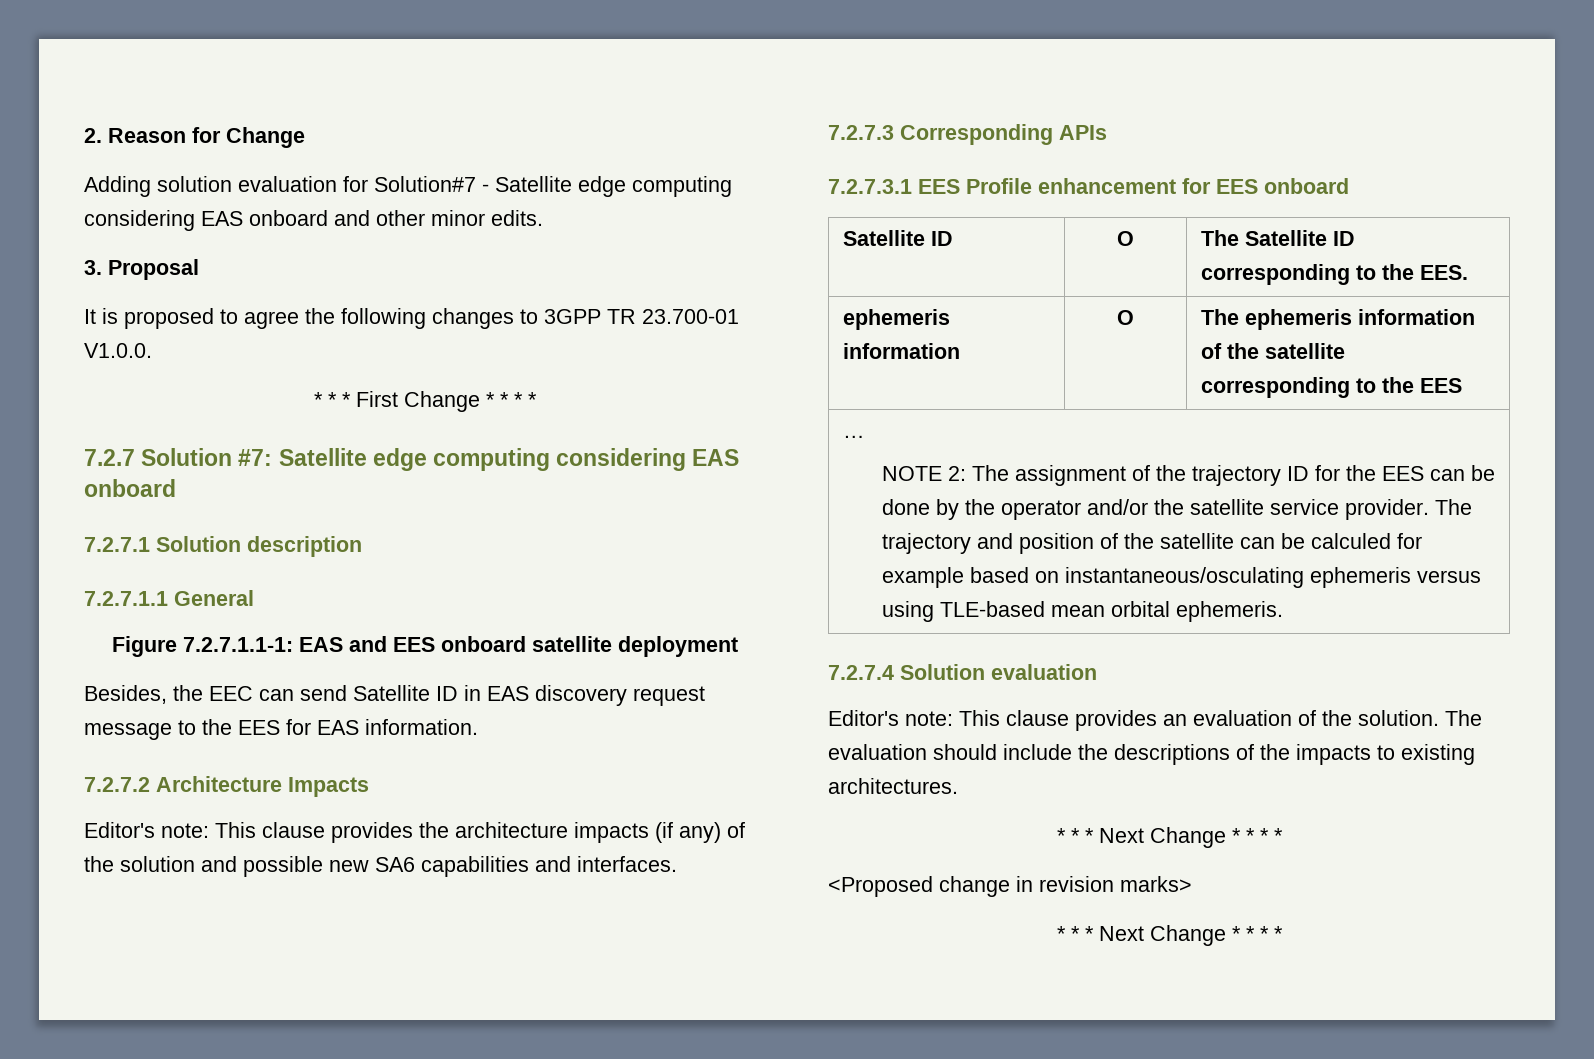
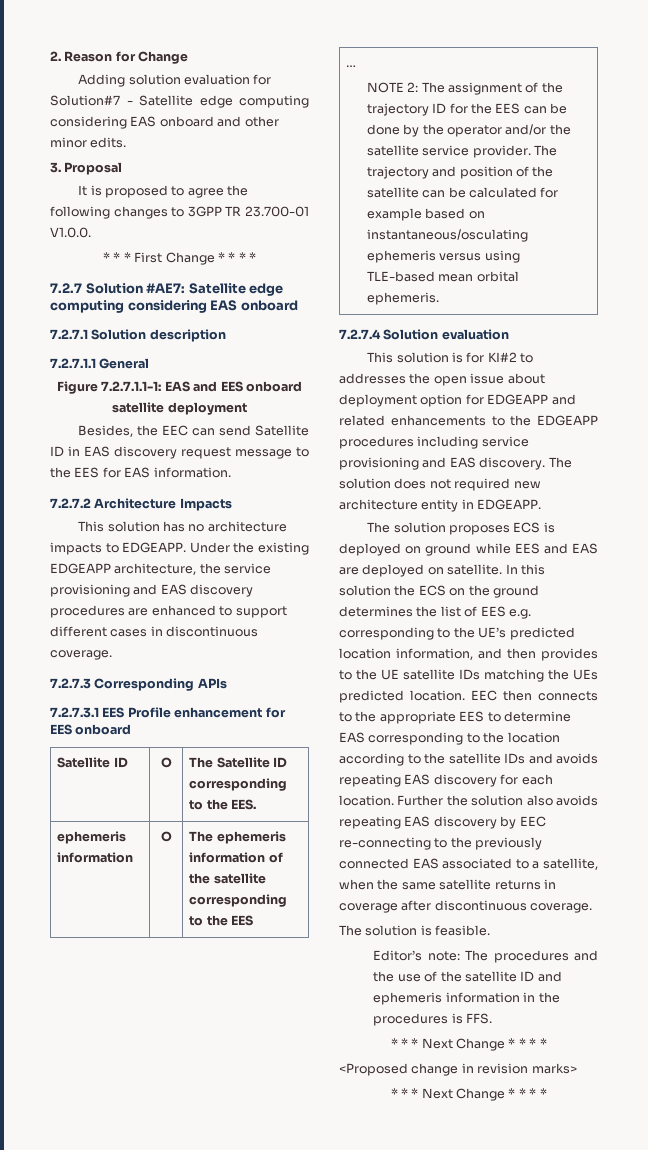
[238,449,273,466] #7: -> [146,283,186,293] #AE7:
[84,822,745,843] [84,856,677,877] Editor's note: This clause provides the architecture impacts (if any) of the solution and possible new SA6 capabilities and interfaces. -> [78,521,287,532] [50,542,309,555] [50,563,272,575] [50,584,254,597] [50,605,287,618] [50,626,259,637] [50,650,112,660] This solution has no architecture impacts to EDGEAPP. Under the existing EDGEAPP architecture, the service provisioning and EAS discovery procedures are enhanced to support different cases in discontinuous coverage.
[1311,533,1392,549] calculed -> [468,187,537,198] calculated
[828,710,1482,731] [828,744,1475,765] [828,778,958,794] Editor's note: This clause provides an evaluation of the solution. The evaluation should include the descriptions of the impacts to existing architectures. -> [367,352,534,363] [339,373,545,386] [339,394,576,407] [339,415,598,426] [339,436,529,449] [339,457,572,470] [339,478,541,491] [339,499,542,512] [367,522,555,535] [339,543,598,556] [339,564,545,577] [339,585,539,598] [339,606,531,619] [339,627,575,640] [339,648,598,661] [339,669,598,682] [339,690,598,703] [339,711,571,724] [339,732,560,745] [339,753,598,766] [339,774,553,787] [339,795,598,806] [339,816,546,829] [339,837,543,850] [339,858,598,870] [339,879,556,890] [339,900,593,913] [339,925,491,936] [373,950,598,963] [373,971,562,982] [373,992,560,1005] [373,1013,493,1026] This solution is for KI#2 to addresses the open issue about deployment option for EDGEAPP and related enhancements to the EDGEAPP procedures including service provisioning and EAS discovery. The solution does not required new architecture entity in EDGEAPP. // The solution proposes ECS is deployed on ground while EES and EAS are deployed on satellite. In this solution the ECS on the ground determines the list of EES e.g. corresponding to the UE’s predicted location information, and then provides to the UE satellite IDs matching the UEs predicted location. EEC then connects to the appropriate EES to determine EAS corresponding to the location according to the satellite IDs and avoids repeating EAS discovery for each location. Further the solution also avoids repeating EAS discovery by EEC re-connecting to the previously connected EAS associated to a satellite, when the same satellite returns in coverage after discontinuous coverage. // The solution is feasible. // Editor’s note: The procedures and the use of the satellite ID and ephemeris information in the procedures is FFS.

